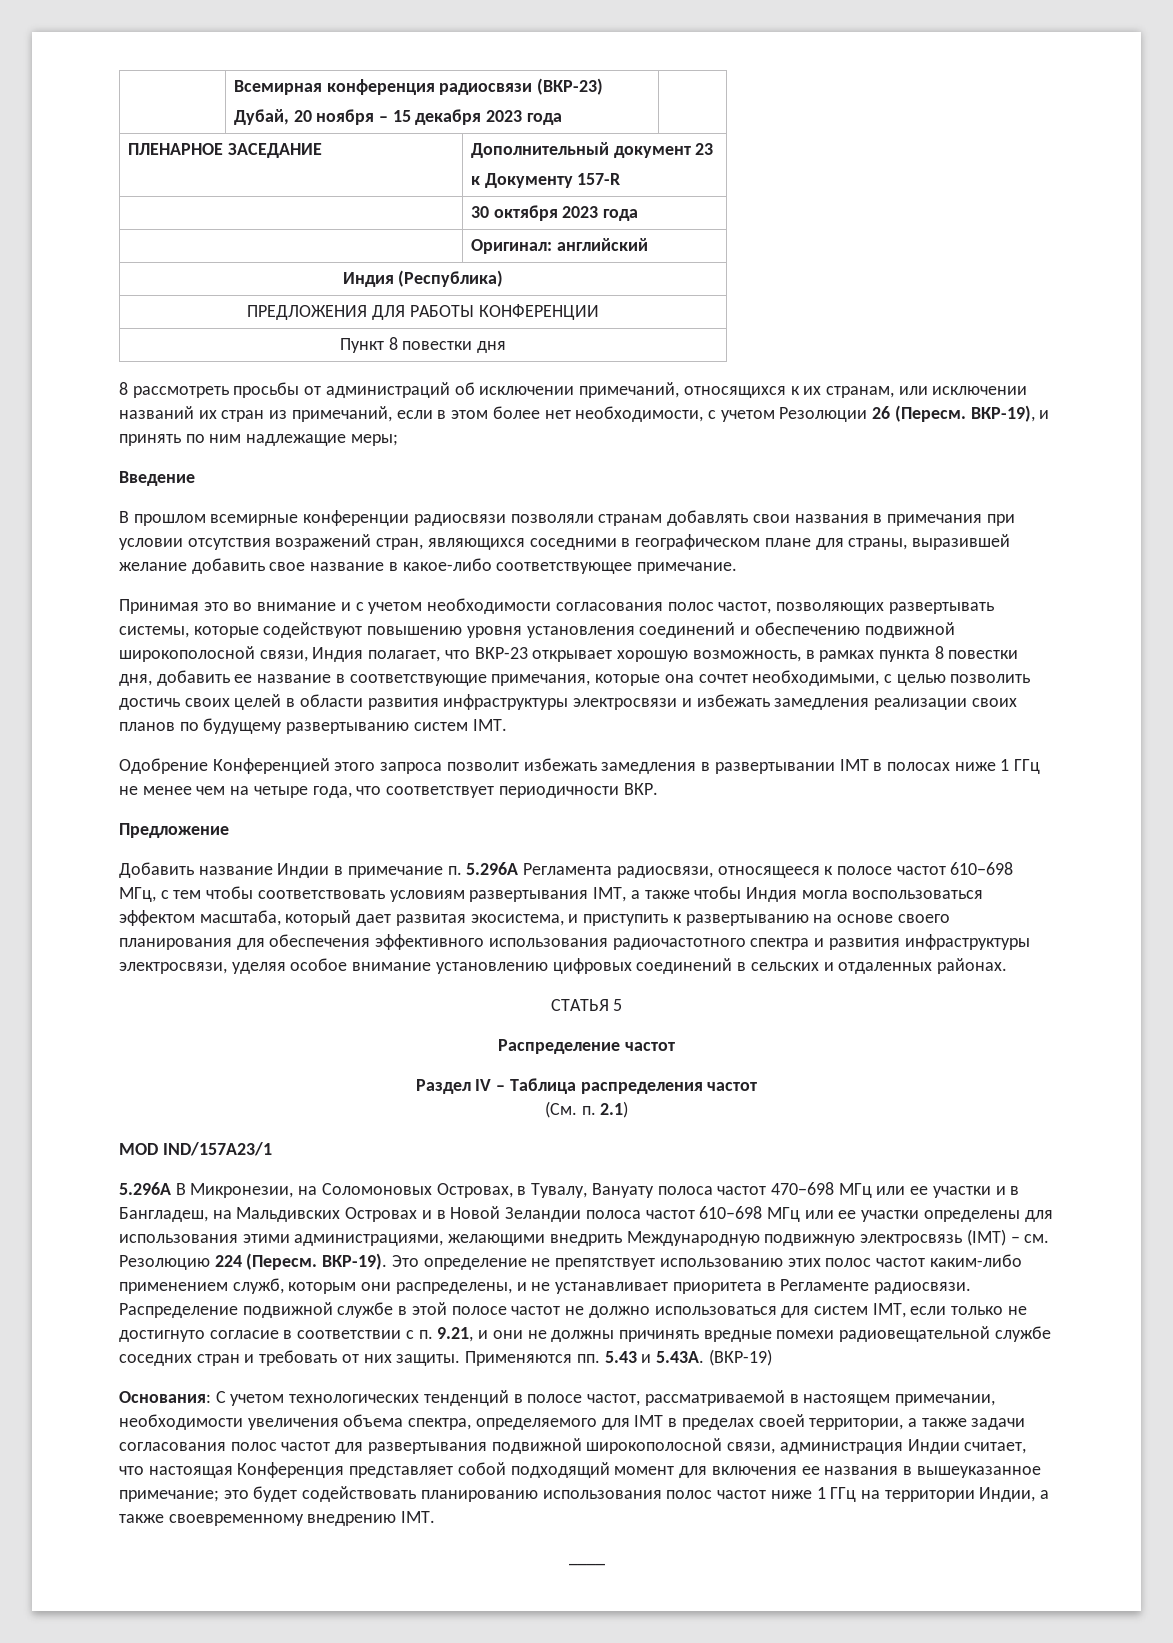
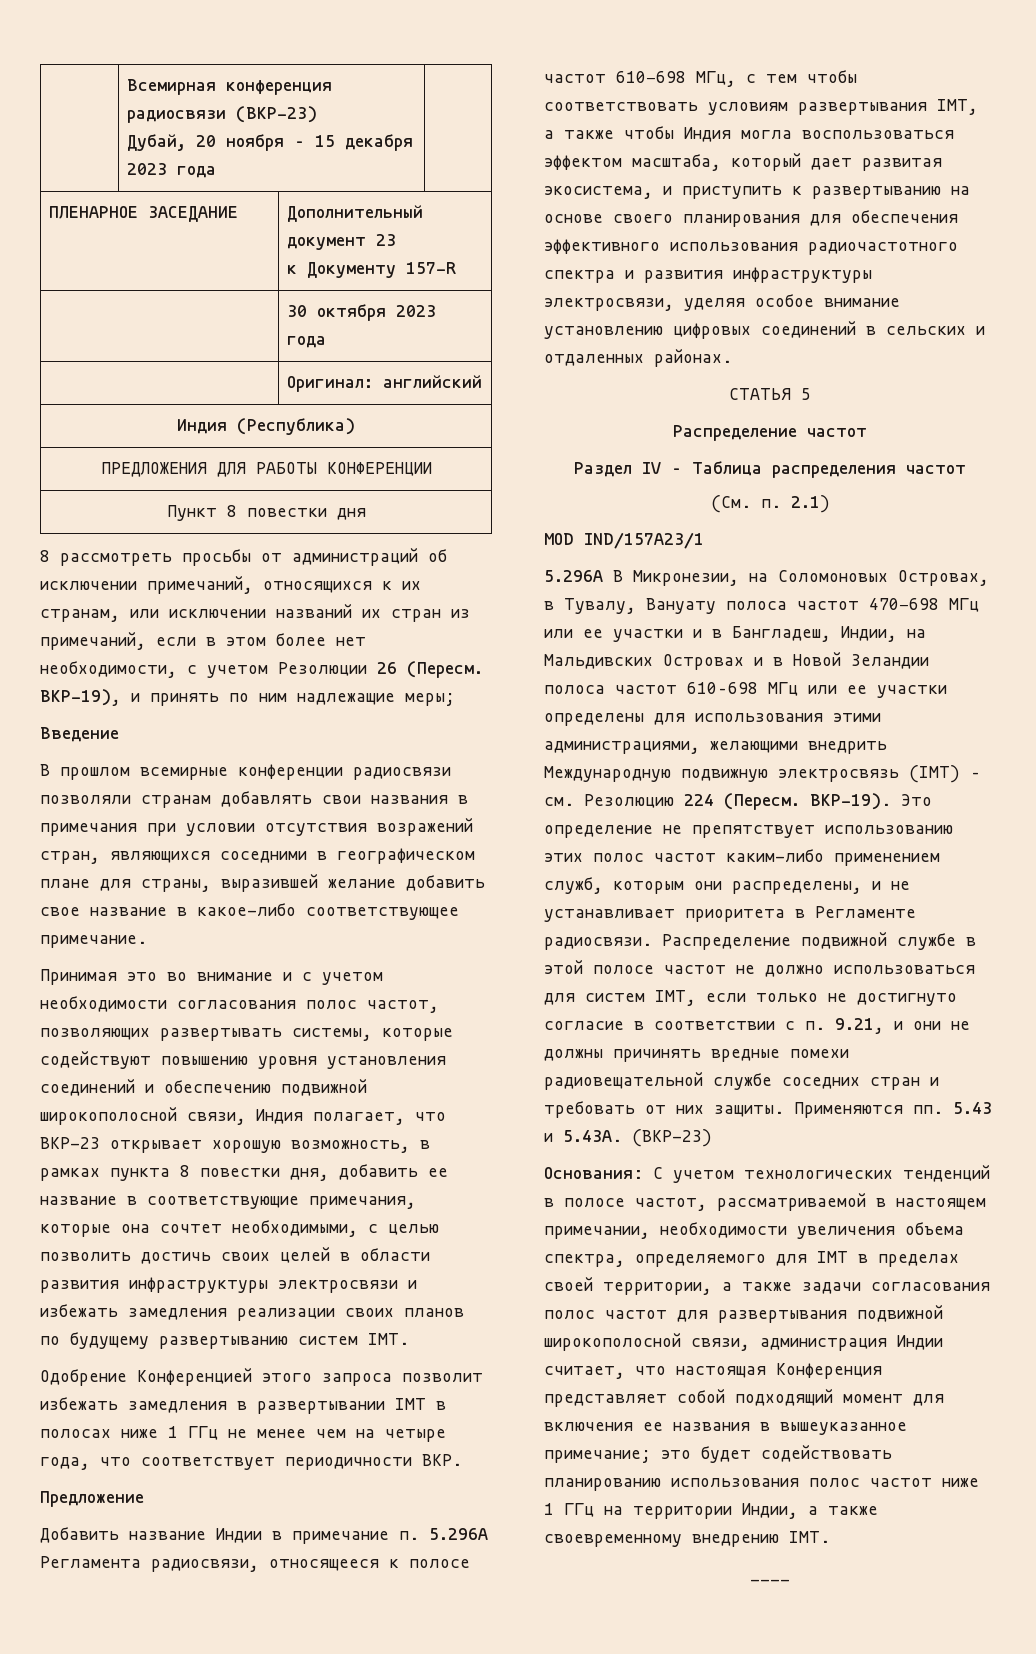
(208, 1214) none -> [841,626,897,642] Индии,
[708,1349,772,1366] (ВКР-19) -> [632,1129,712,1147] (ВКР-23)

